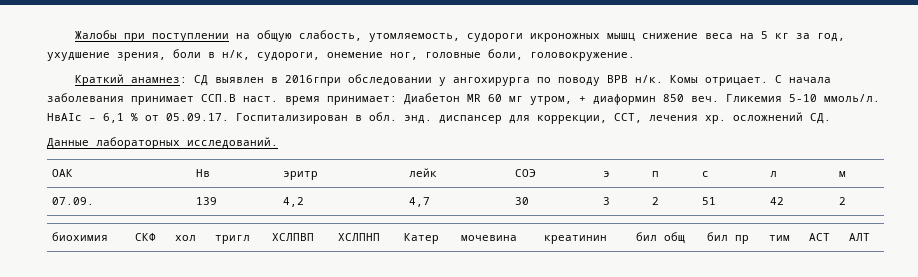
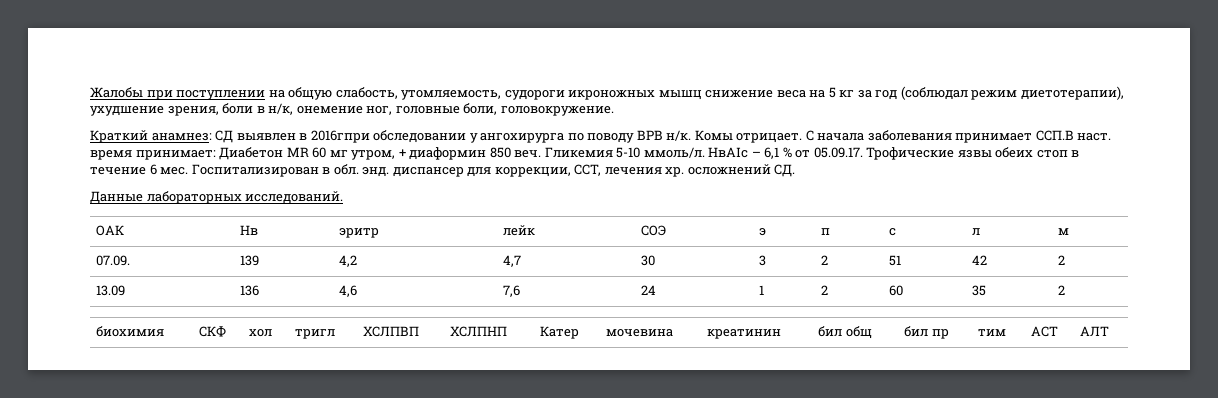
[816,33,845,42] год, -> [875,86,1124,100] год (соблюдал режим диетотерапии),
[257,52,320,61] судороги, -> (294, 109) none
(229, 117) none -> [866,147,1080,160] [90,164,189,175] Трофические язвы обеих стоп в течение 6 мес.
(847, 201) none -> [96,285,126,296] [240,285,260,296] [339,285,358,297] [503,285,521,297] [641,285,657,295] [759,285,765,295] [821,285,829,295] [889,285,904,296] [972,285,987,296] [1058,285,1066,295] // 13.09 | 136 | 4,6 | 7,6 | 24 | 1 | 2 | 60 | 35 | 2

